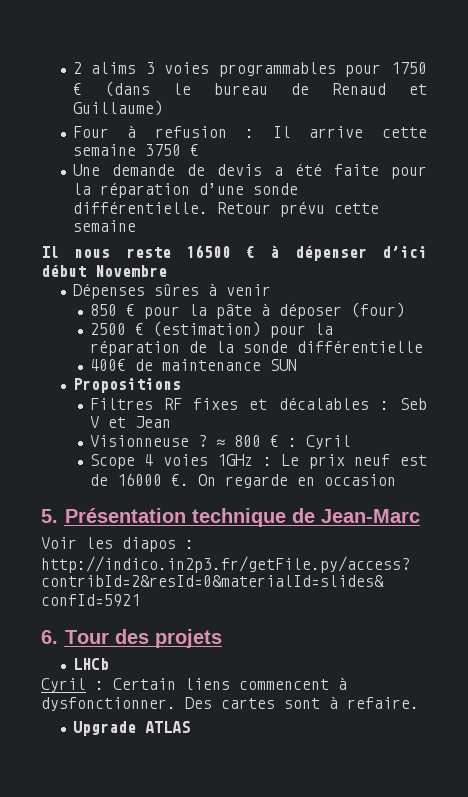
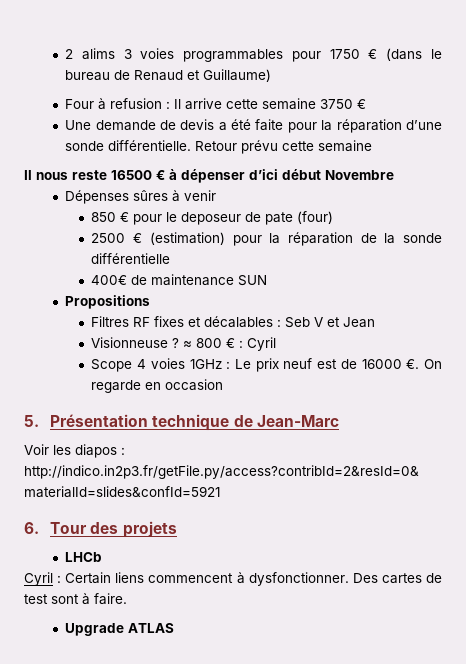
[188,303,342,319] la pâte à déposer -> [166,212,294,225] le deposeur de pate
(275, 703) none -> [425,573,442,583] [24,594,48,604] de test
[347,697,419,709] refaire. -> [94,593,127,605] faire.

